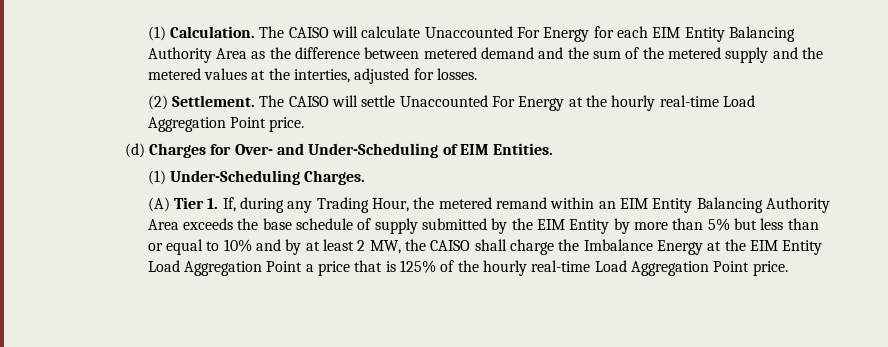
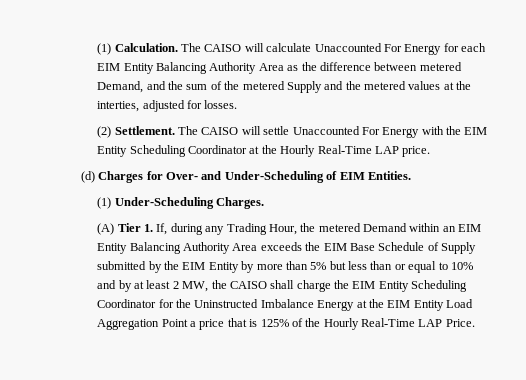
[480,47,534,59] demand -> [97,81,144,93] Demand,
[725,47,769,63] supply -> [286,81,322,93] Supply
[568,95,755,111] [147,117,267,132] at the hourly real-time Load Aggregation Point -> [421,126,488,135] [97,145,399,157] with the EIM Entity Scheduling Coordinator at the Hourly Real-Time LAP
[495,197,547,209] remand -> [363,223,408,232] Demand
[262,218,418,234] base schedule of supply -> [323,242,477,254] EIM Base Schedule of Supply
(580, 245) none -> [352,280,468,292] [97,299,259,308] EIM Entity Scheduling Coordinator for the Uninstructed
[482,260,788,276] hourly real-time Load Aggregation Point price. -> [323,318,475,330] Hourly Real-Time LAP Price.

